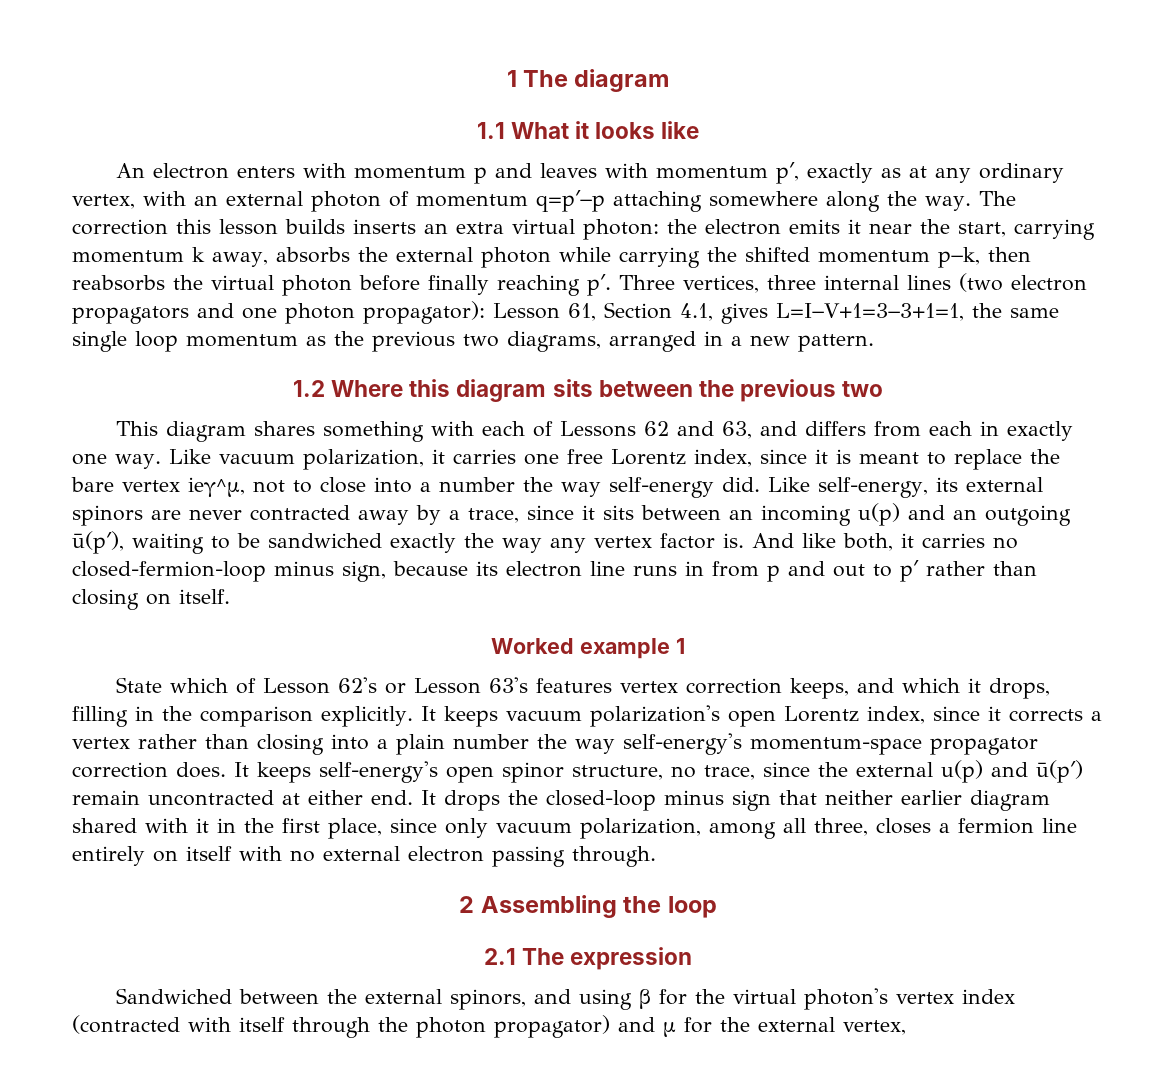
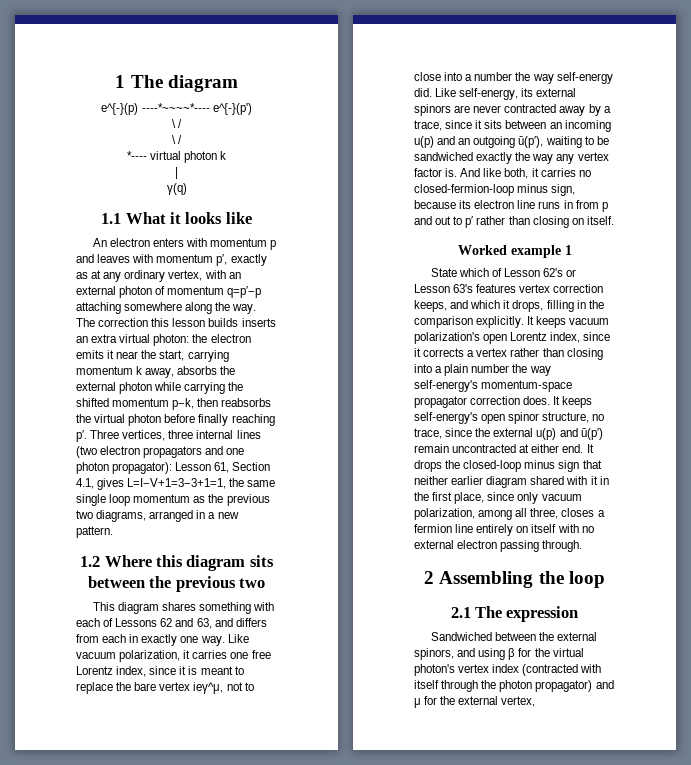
(670, 80) none -> [101,103,252,115] [171,119,183,128] [171,135,183,144] [126,151,227,163] [175,167,178,179] [166,183,187,195] // e^{-}(p) ----*~~~~*---- e^{-}(p') // \ / // \ / // *---- virtual photon k // | // γ(q)

